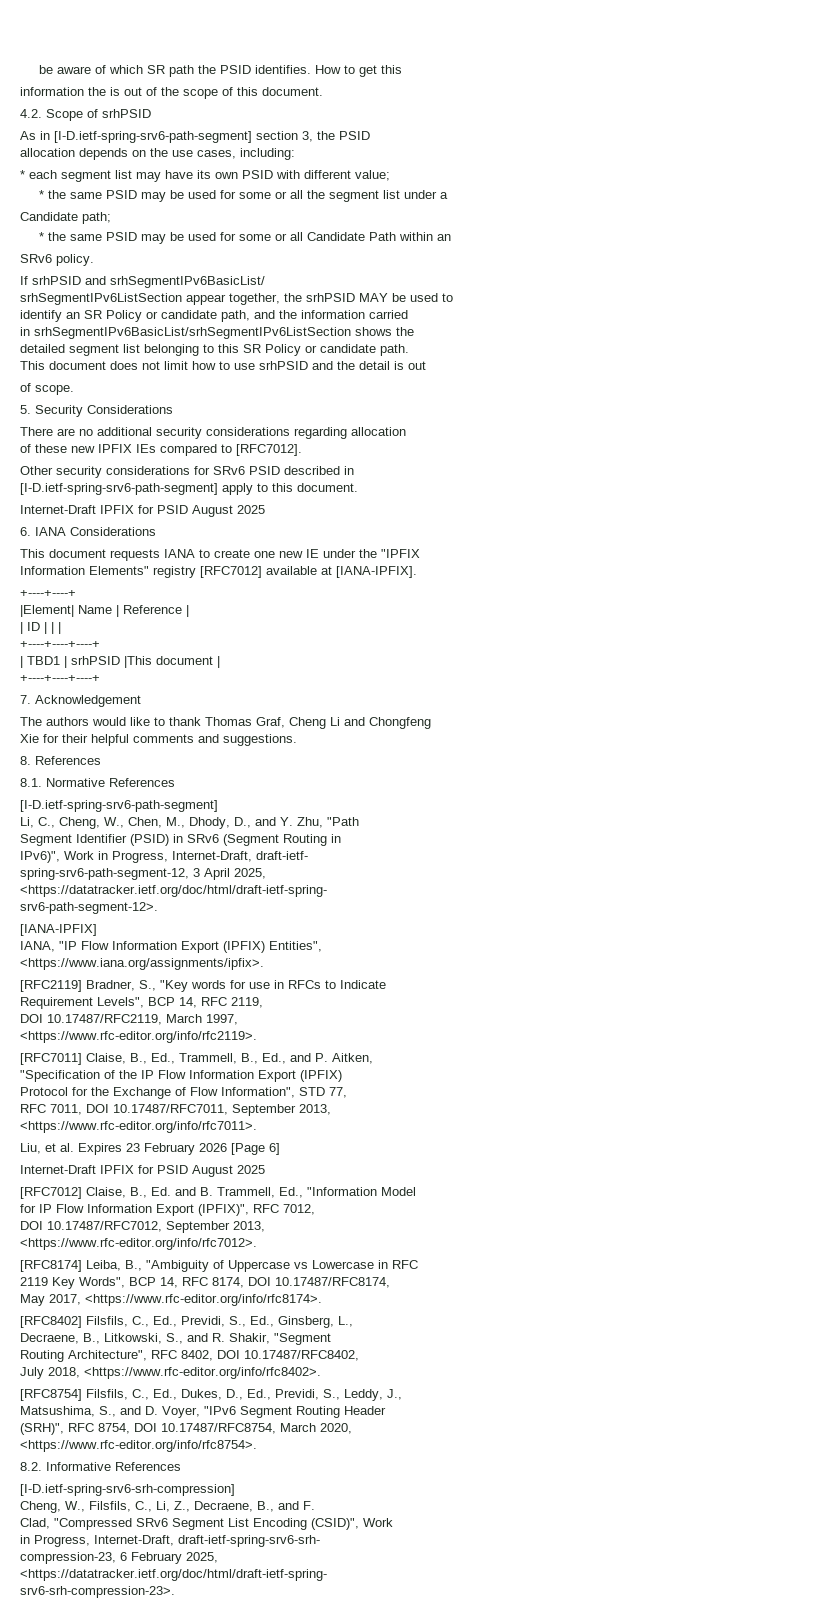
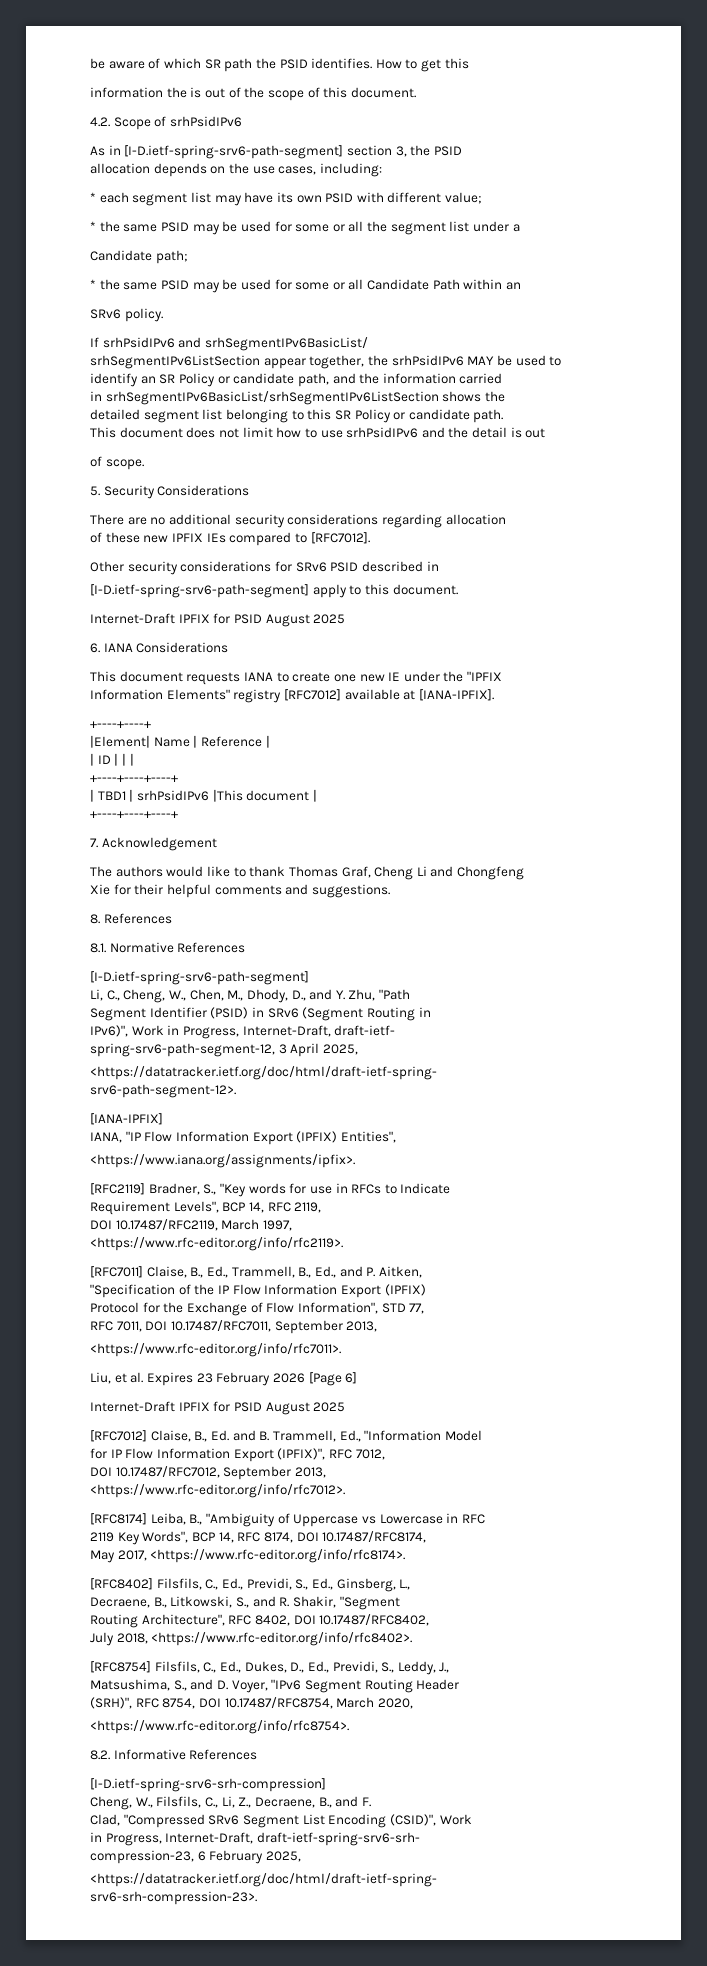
[102,109,151,118] srhPSID -> [169,116,242,127] srhPsidIPv6
[32,276,81,285] srhPSID -> [102,337,175,348] srhPsidIPv6
[306,293,355,302] srhPSID -> [391,355,464,366] srhPsidIPv6
[259,361,308,370] srhPSID -> [346,427,419,438] srhPsidIPv6
[71,656,120,665] srhPSID -> [136,790,209,801] srhPsidIPv6

